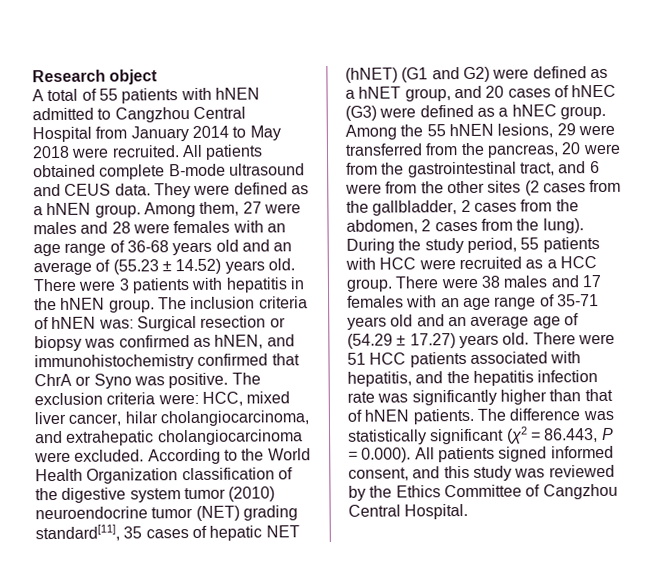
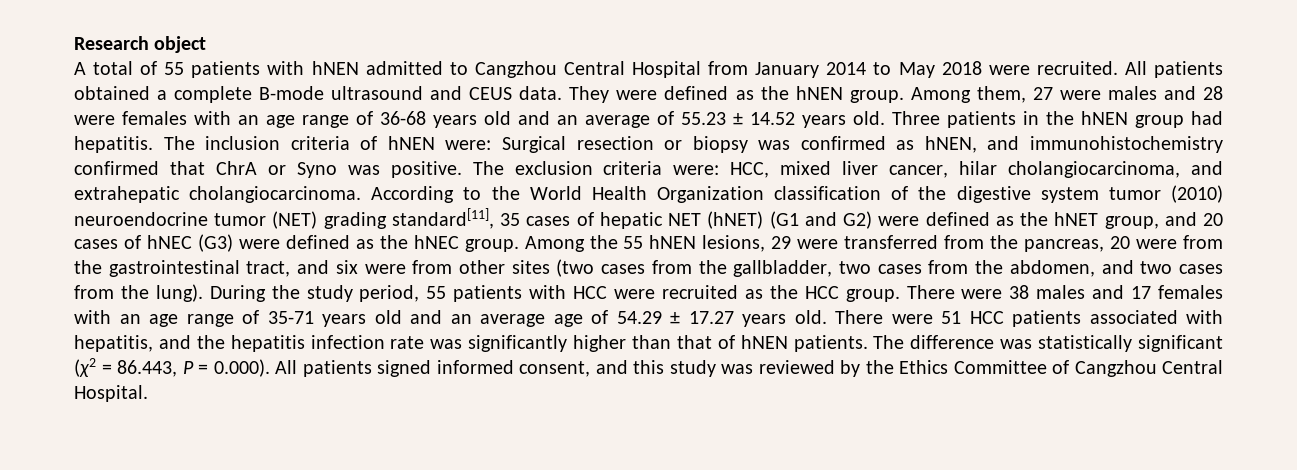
(96, 171) none -> [157,90,168,100] a
[33,206,43,216] a -> [760,86,789,100] the
[112,258,295,275] [33,277,304,294] [34,297,155,313] (55.23 ± 14.52) years old. There were 3 patients with hepatitis in the hNEN group. -> [681,111,1223,128] [74,136,153,153] 55.23 ± 14.52 years old. Three patients in the hNEN group had hepatitis.
[98,319,134,329] was: -> [445,140,492,150] were:
[157,429,303,446] [34,449,145,463] cholangiocarcinoma were excluded. -> [189,186,362,203] cholangiocarcinoma.
[345,89,355,99] a -> [1020,212,1049,226] the
[498,107,509,117] a -> [379,235,408,249] the
[589,161,600,174] [345,181,444,194] 6 were from the -> [335,260,453,274] six were from
[524,180,540,196] (2 -> [556,259,595,277] (two
[460,199,471,213] 2 -> [838,261,871,274] two
[421,219,432,232] 2 -> [1101,260,1173,274] and two
[546,259,557,269] a -> [769,285,798,299] the
[347,333,456,349] (54.29 ± 17.27) -> [616,311,734,324] 54.29 ± 17.27

